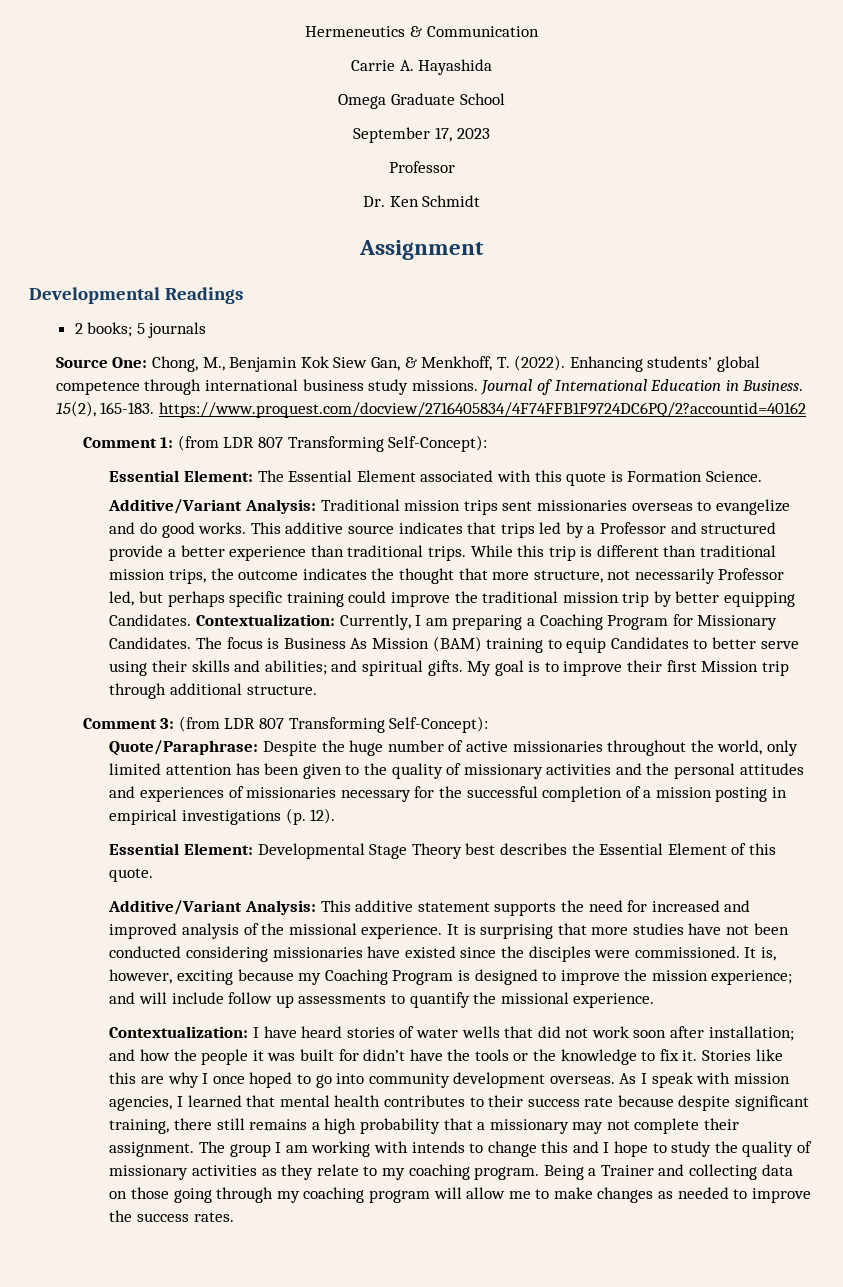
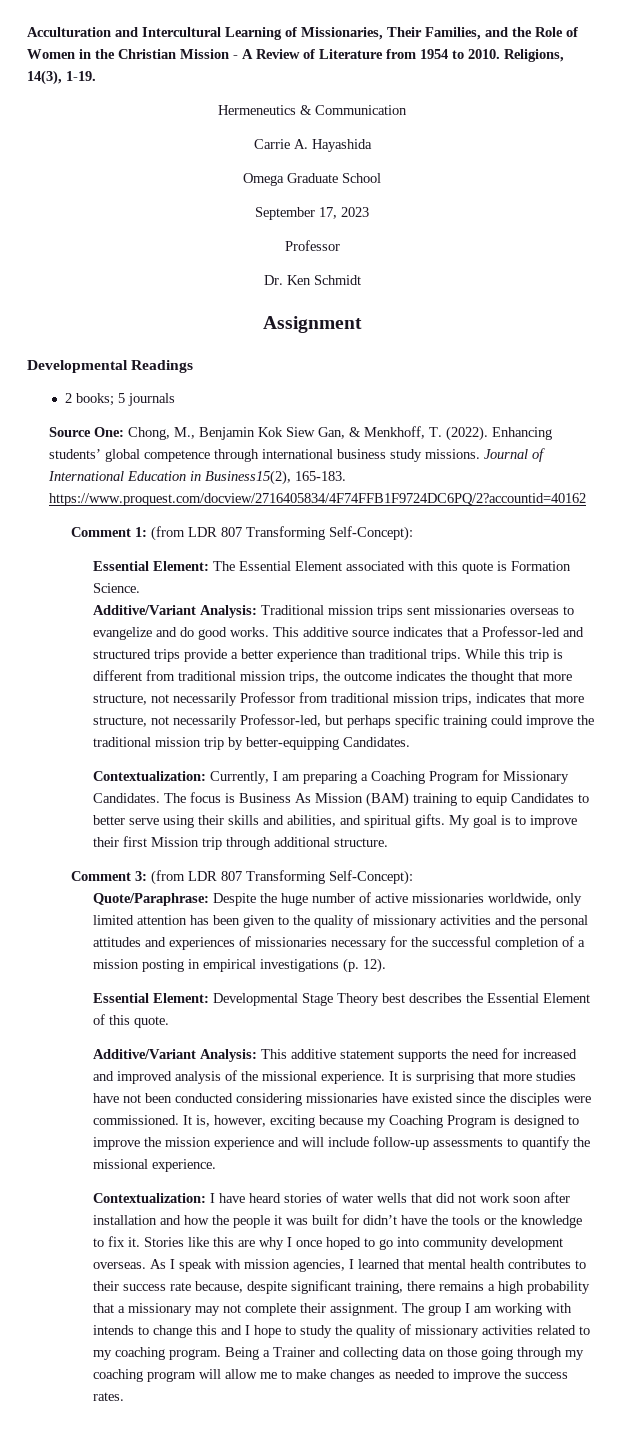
(305, 31) none -> [27,27,578,40] [27,49,564,62] [27,70,96,85] Acculturation and Intercultural Learning of Missionaries, Their Families, and the Role of Women in the Christian Mission - A Review of Literature from 1954 to 2010. Religions, 14(3), 1-19. //
[742,380,804,391] [55,401,96,417] Business. 15(2), -> [205,470,292,485] Business15(2),
[500,522,667,538] trips led by a Professor -> [472,626,561,637] a Professor-led
(777, 528) none -> [154,649,181,662] trips
[663,545,697,557] than -> [146,670,176,681] from
[109,591,135,606] led, -> [299,692,585,706] [93,714,322,728] from traditional mission trips, indicates that more structure, not necessarily Professor-led,
[675,591,796,607] [109,614,192,626] better equipping Candidates. -> [246,737,411,750] better-equipping Candidates. //
[264,660,327,675] abilities; -> [287,815,337,827] abilities,
[607,740,763,756] throughout the world, -> [488,893,553,905] worldwide,
[711,970,793,985] experience; -> [214,1137,275,1150] experience
[228,992,294,1008] follow up -> [373,1136,430,1150] follow-up
[708,1026,794,1041] installation; -> [93,1215,158,1225] installation
[617,1095,674,1107] because -> [195,1281,244,1293] because,
[216,1118,245,1130] still -> (436, 1286) none
[261,1164,359,1180] as they relate -> [537,1325,577,1335] related

